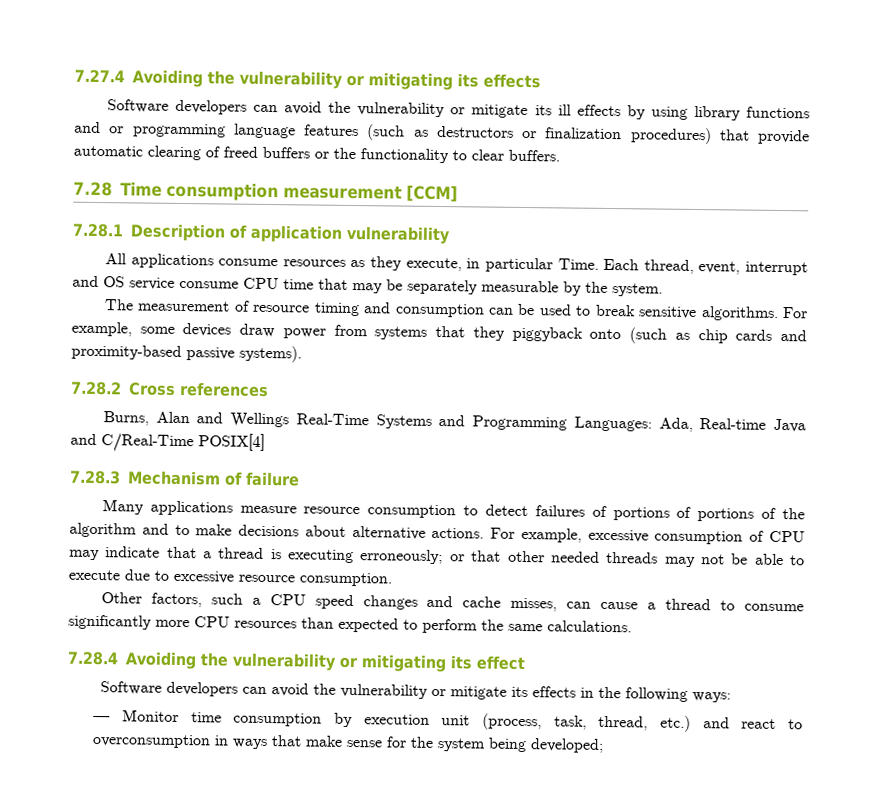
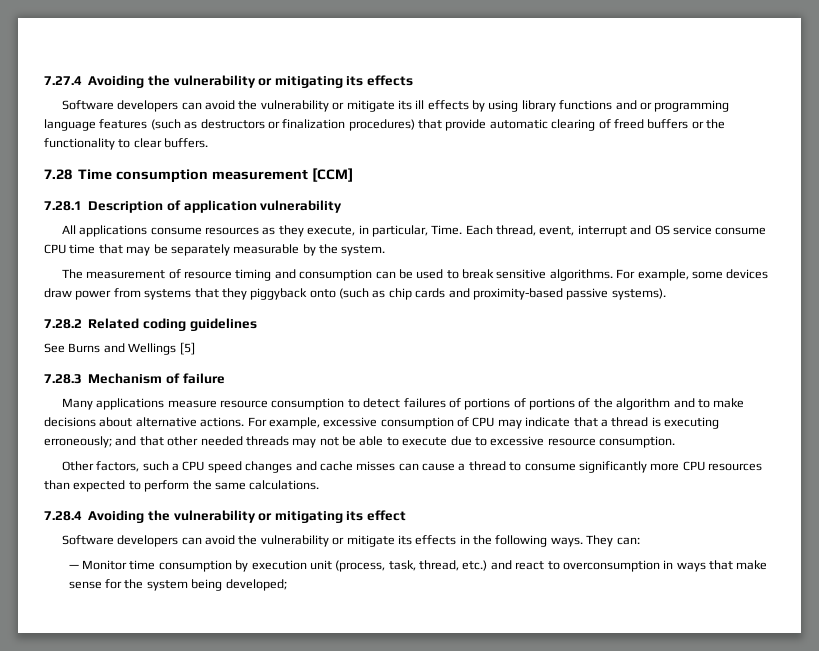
[484,257,553,273] particular -> [371,225,428,237] particular,
[129,381,269,398] [102,411,806,433] [70,433,265,453] Cross references // Burns, Alan and Wellings Real-Time Systems and Programming Languages: Ada, Real-time Java and C/Real-Time POSIX[4] -> [88,318,257,331] [44,342,195,355] Related coding guidelines // See Burns and Wellings [5]
[449,554,465,562] or -> [115,436,137,446] and
[510,597,558,612] misses, -> [356,461,396,471] misses
[691,691,731,703] ways: -> [550,535,640,547] ways. They can:

